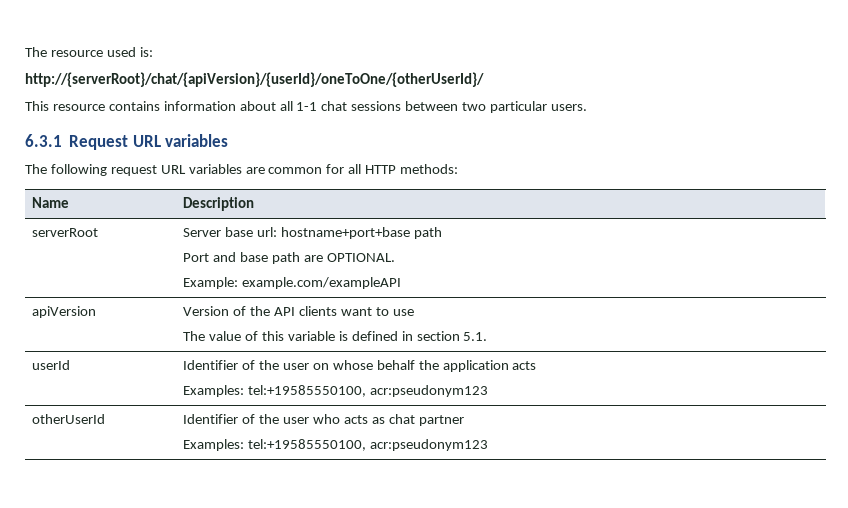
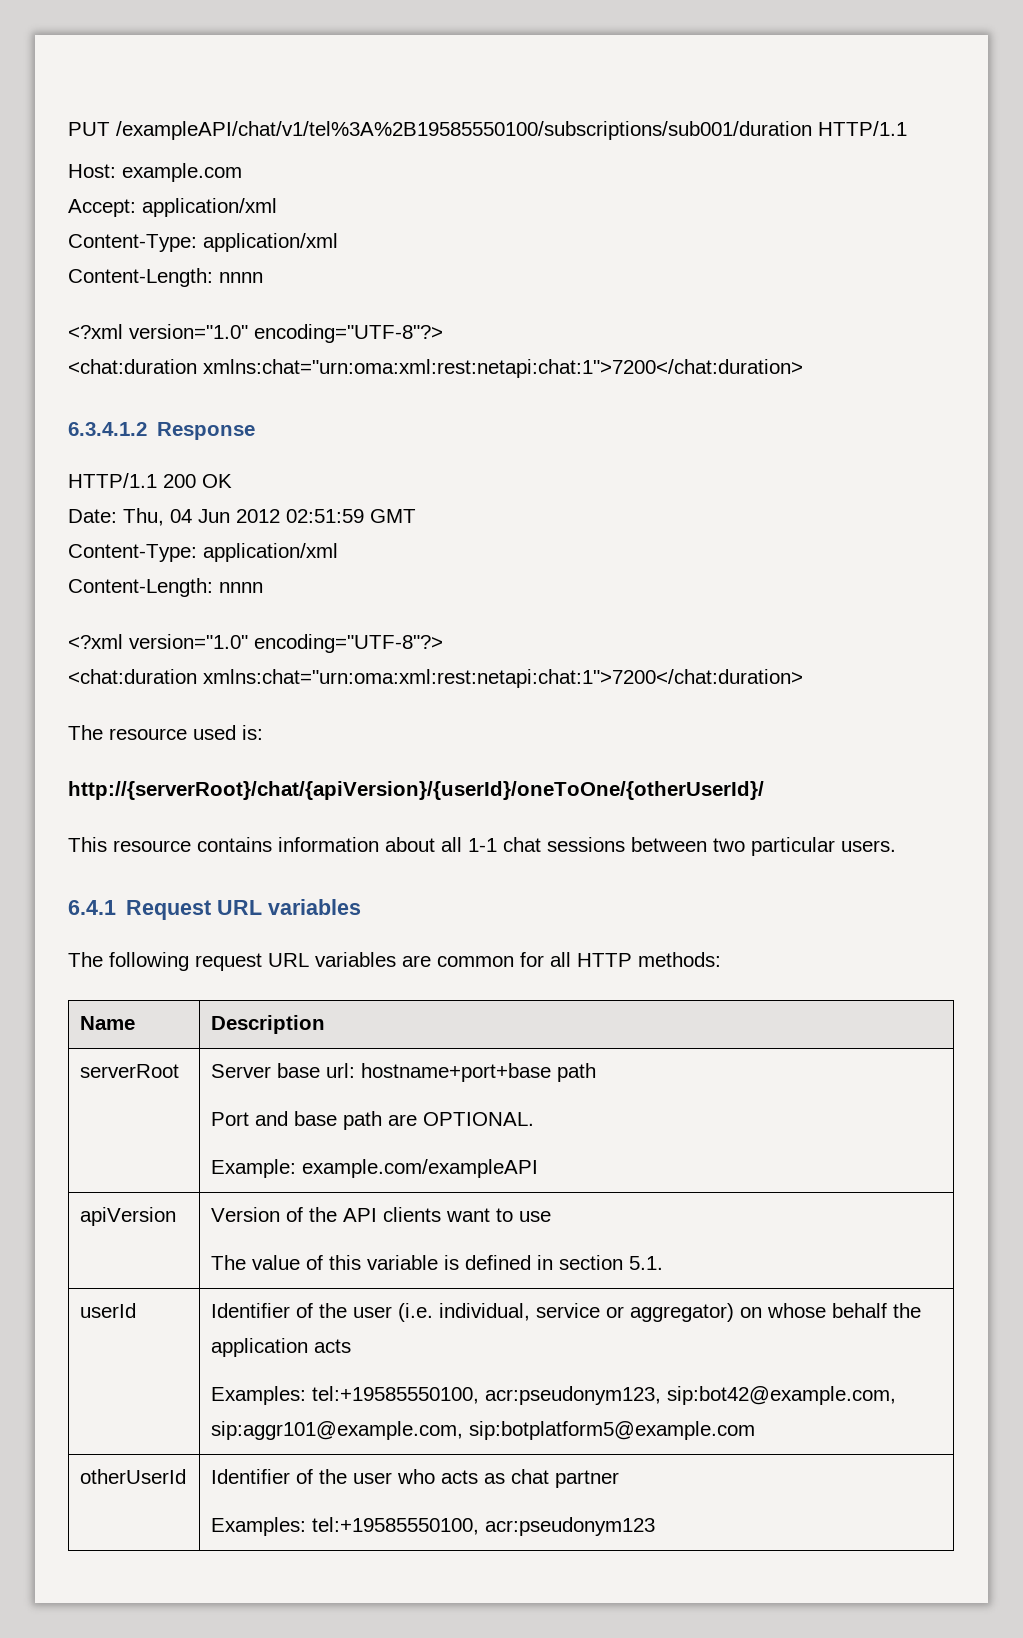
(25, 52) none -> [68,121,907,140] [68,163,242,182] [68,198,277,217] [68,233,338,252] [68,268,263,287] [68,324,443,343] [68,359,803,378] [68,422,256,440] [68,473,232,488] [68,508,416,526] [68,543,338,562] [68,578,263,597] [68,634,443,653] [68,669,803,688] PUT /exampleAPI/chat/v1/tel%3A%2B19585550100/subscriptions/sub001/duration HTTP/1.1 // Host: example.com // Accept: application/xml // Content-Type: application/xml // Content-Length: nnnn // <?xml version="1.0" encoding="UTF-8"?> // <chat:duration xmlns:chat="urn:oma:xml:rest:netapi:chat:1">7200</chat:duration> // 6.3.4.1.2 Response // HTTP/1.1 200 OK // Date: Thu, 04 Jun 2012 02:51:59 GMT // Content-Type: application/xml // Content-Length: nnnn // <?xml version="1.0" encoding="UTF-8"?> // <chat:duration xmlns:chat="urn:oma:xml:rest:netapi:chat:1">7200</chat:duration> //
[25,134,62,147] 6.3.1 -> [68,900,116,915] 6.4.1
(309, 366) none -> [398,1303,735,1322] (i.e. individual, service or aggregator)
[370,385,489,397] acr:pseudonym123 -> [485,1386,897,1405] [211,1421,756,1440] acr:pseudonym123, sip:bot42@example.com, sip:aggr101@example.com, sip:botplatform5@example.com

